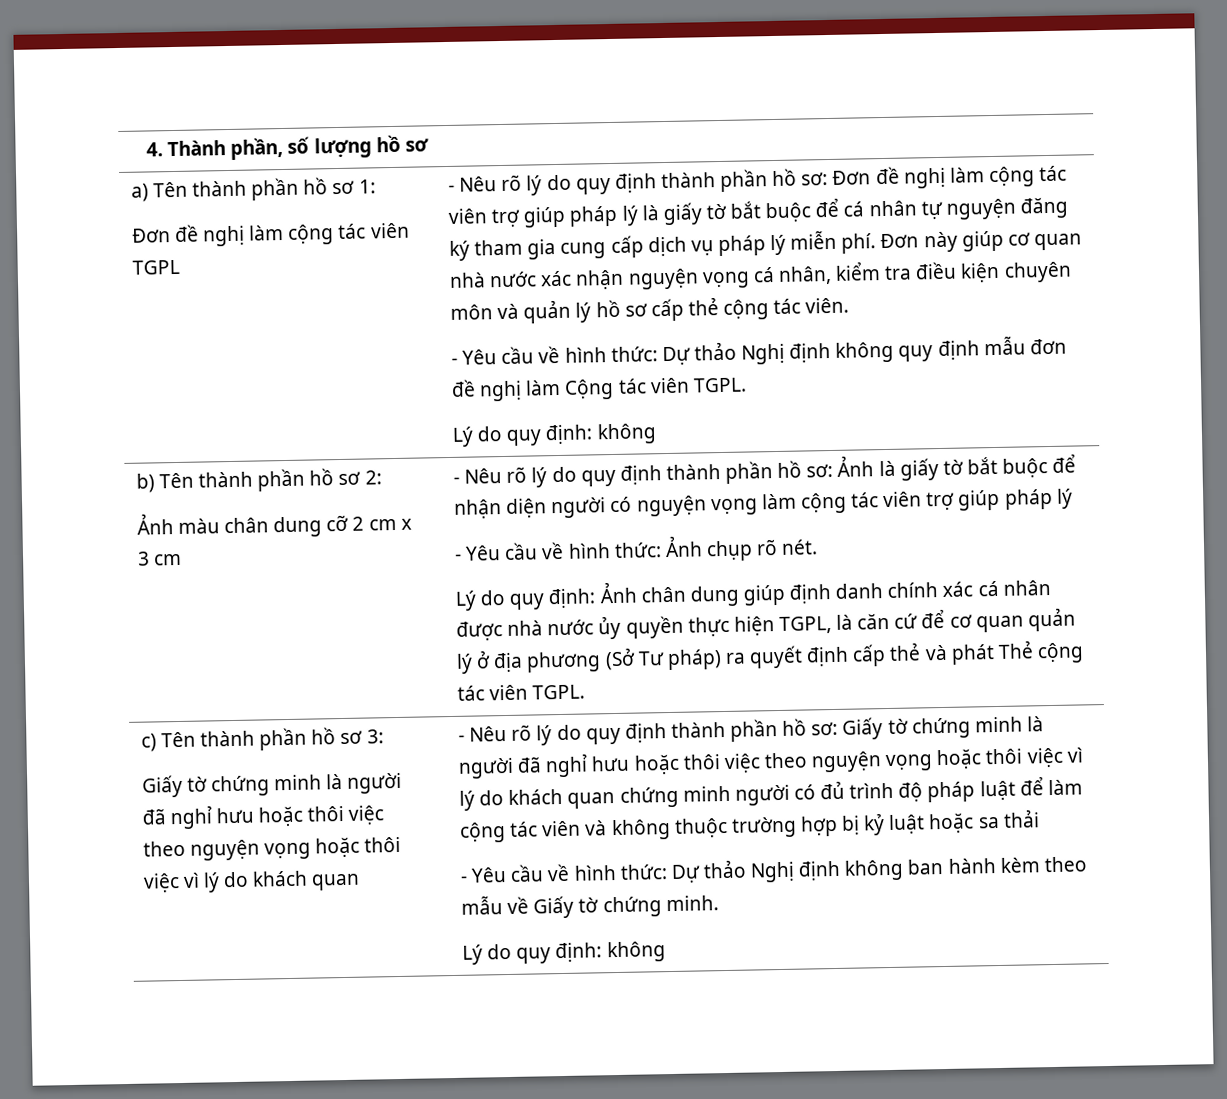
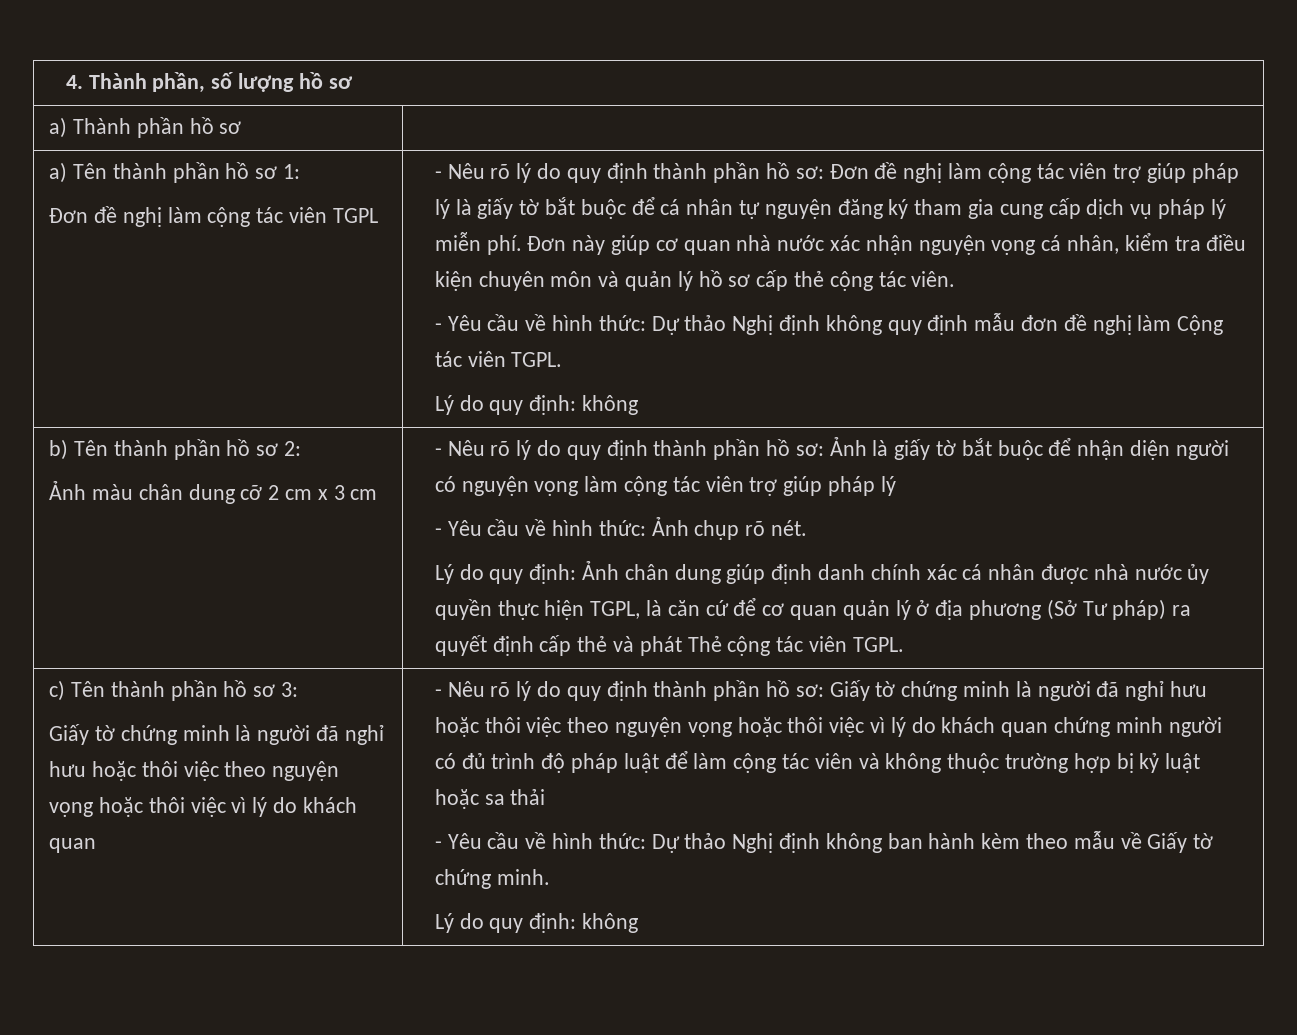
(429, 145) none -> [49,117,242,138] // a) Thành phần hồ sơ |

